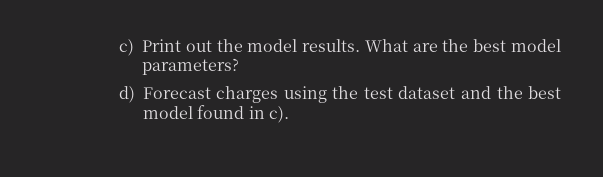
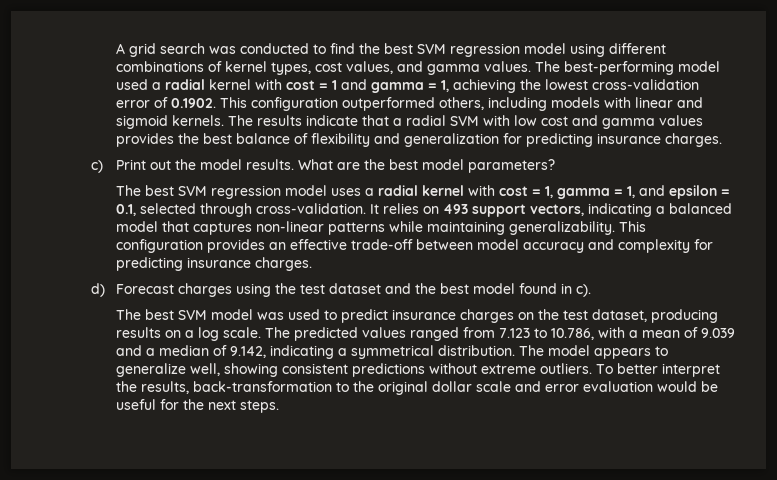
(118, 47) none -> [115,43,666,57] [115,61,720,75] [115,79,699,93] [115,97,703,111] [115,115,703,129] [115,133,722,147] A grid search was conducted to find the best SVM regression model using different combinations of kernel types, cost values, and gamma values. The best-performing model used a radial kernel with cost = 1 and gamma = 1, achieving the lowest cross-validation error of 0.1902. This configuration outperformed others, including models with linear and sigmoid kernels. The results indicate that a radial SVM with low cost and gamma values provides the best balance of flexibility and generalization for predicting insurance charges. //
(239, 66) none -> [115,185,730,199] [115,203,732,217] [115,221,646,235] [115,239,713,253] [115,257,312,271] // The best SVM regression model uses a radial kernel with cost = 1, gamma = 1, and epsilon = 0.1, selected through cross-validation. It relies on 493 support vectors, indicating a balanced model that captures non-linear patterns while maintaining generalizability. This configuration provides an effective trade-off between model accuracy and complexity for predicting insurance charges.
(289, 114) none -> [115,309,718,323] [115,327,735,341] [115,345,668,359] [115,363,720,377] [115,381,718,395] [115,399,279,413] // The best SVM model was used to predict insurance charges on the test dataset, producing results on a log scale. The predicted values ranged from 7.123 to 10.786, with a mean of 9.039 and a median of 9.142, indicating a symmetrical distribution. The model appears to generalize well, showing consistent predictions without extreme outliers. To better interpret the results, back-transformation to the original dollar scale and error evaluation would be useful for the next steps.

